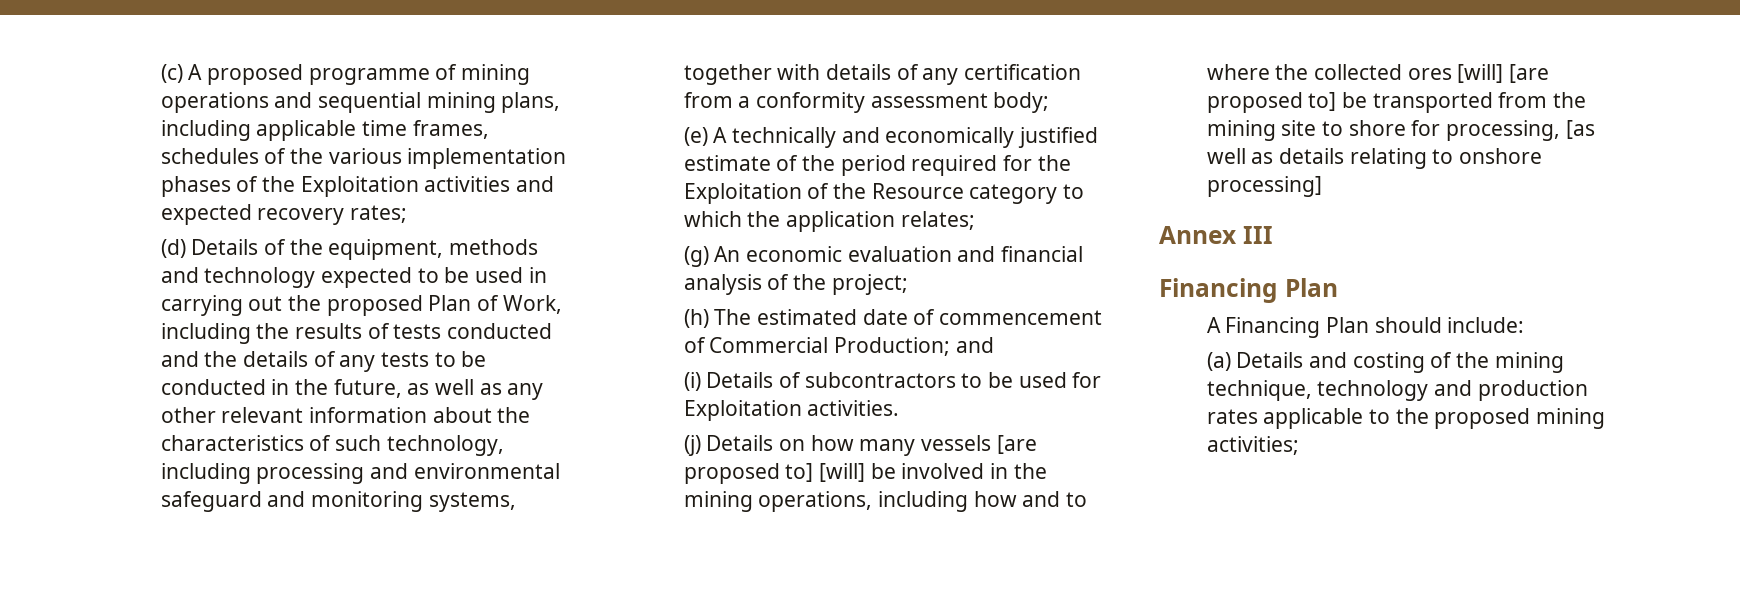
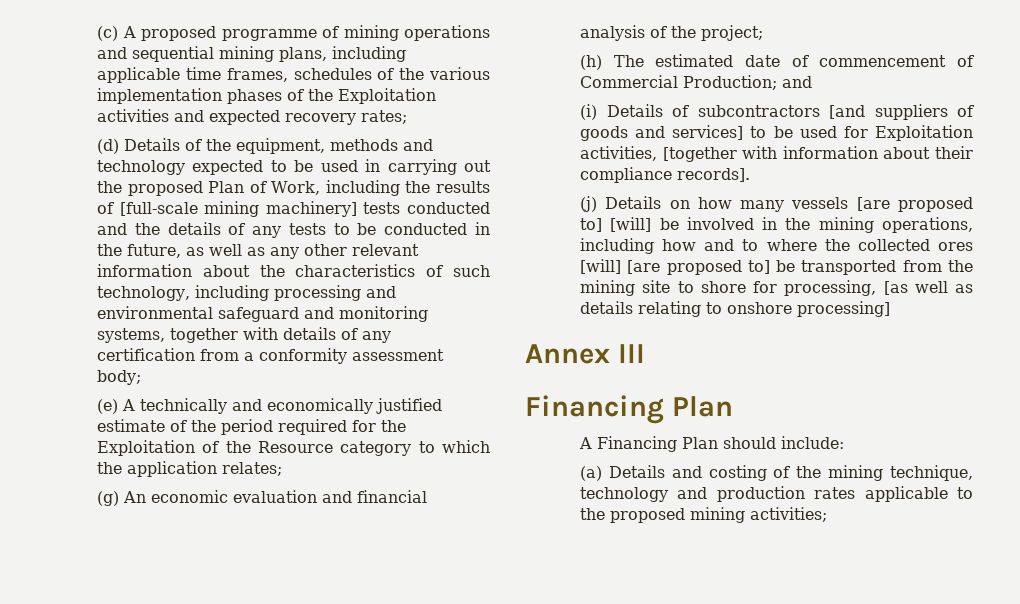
(390, 331) none -> [119,201,357,217] [full-scale mining machinery]
(956, 380) none -> [829,104,974,120] [580,125,744,141] [and suppliers of goods and services]
[807,400,900,416] activities. -> [580,146,973,162] [580,167,751,183] activities, [together with information about their compliance records].

